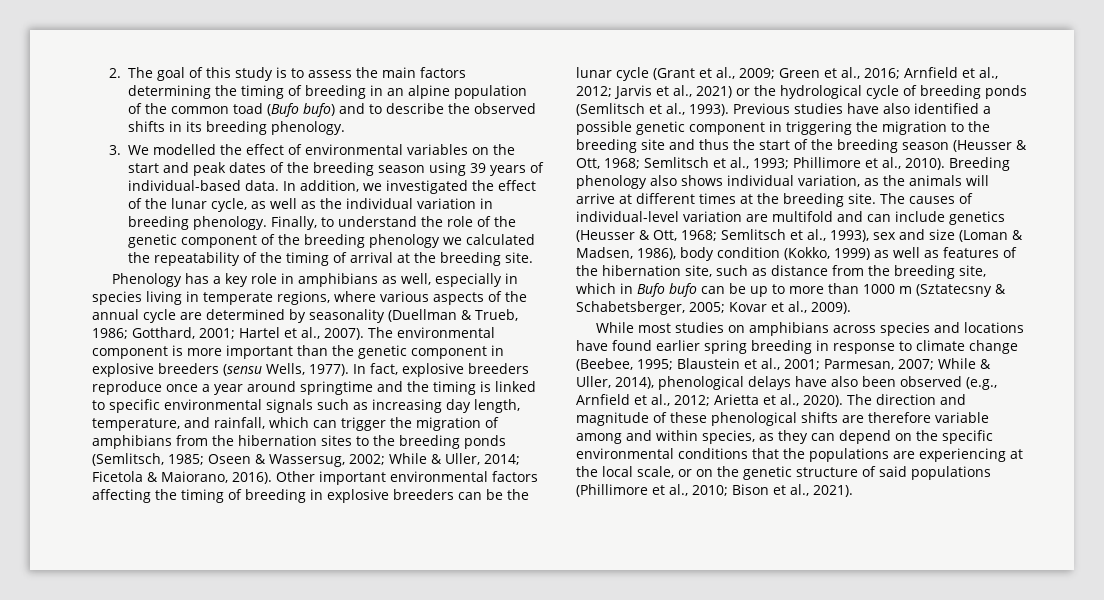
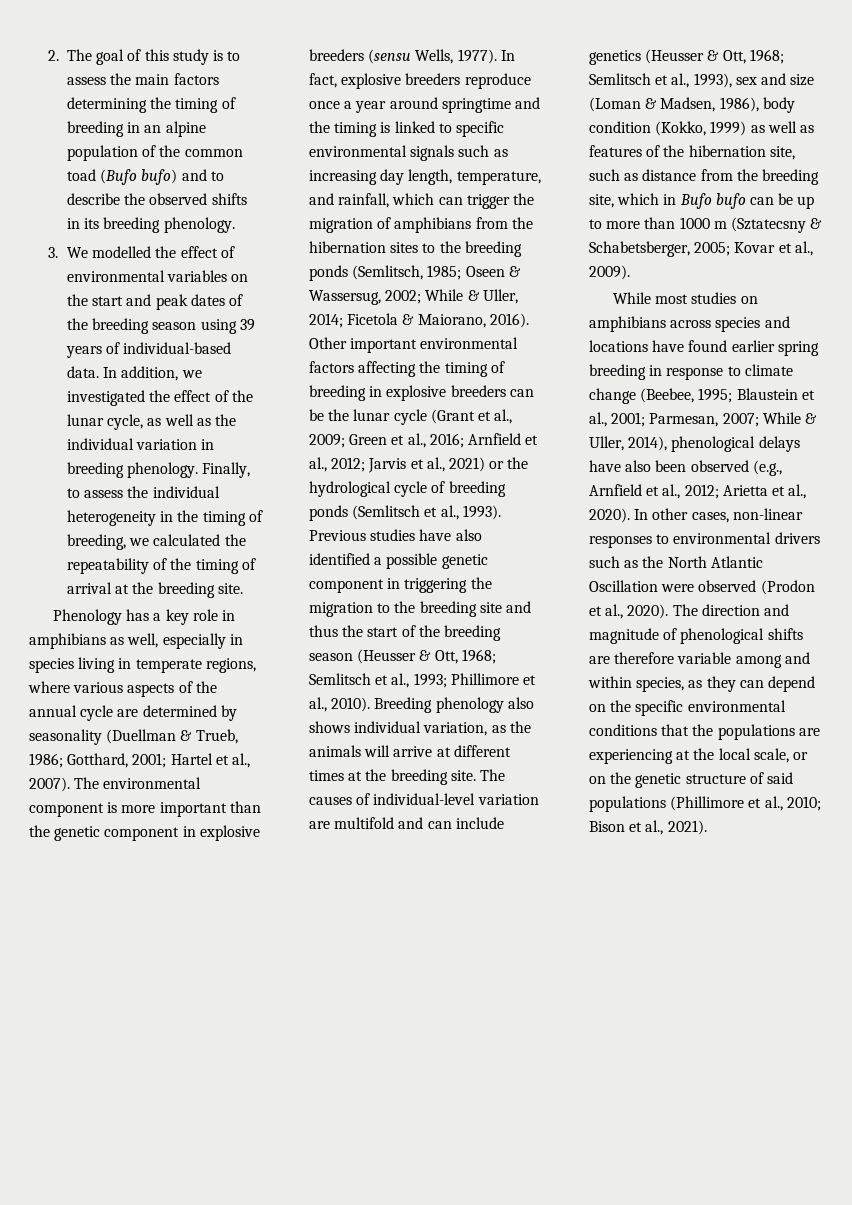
[338,216,517,227] [128,234,441,248] understand the role of the genetic component of the breeding phenology -> [84,486,220,498] [67,510,263,526] [67,534,127,550] assess the individual heterogeneity in the timing of breeding,
(843, 401) none -> [634,508,803,523] [589,532,820,548] [589,556,763,568] [589,580,815,595] [589,604,669,619] In other cases, non-linear responses to environmental drivers such as the North Atlantic Oscillation were observed (Prodon et al., 2020).
[670,412,707,423] these -> (678, 634) none

